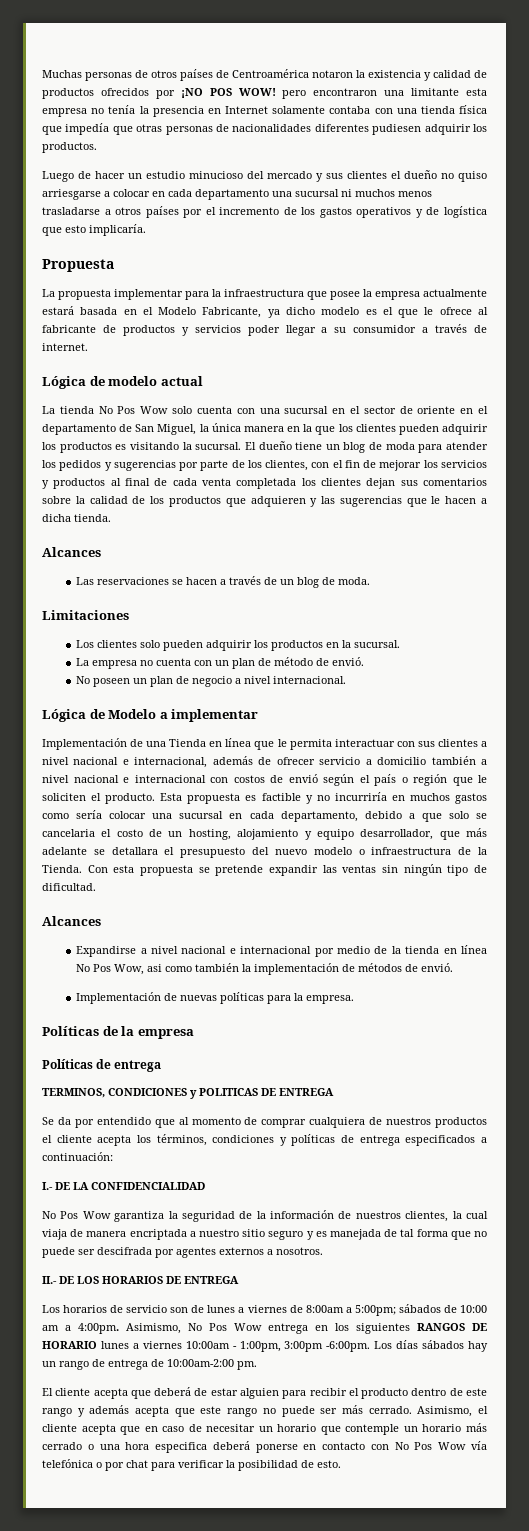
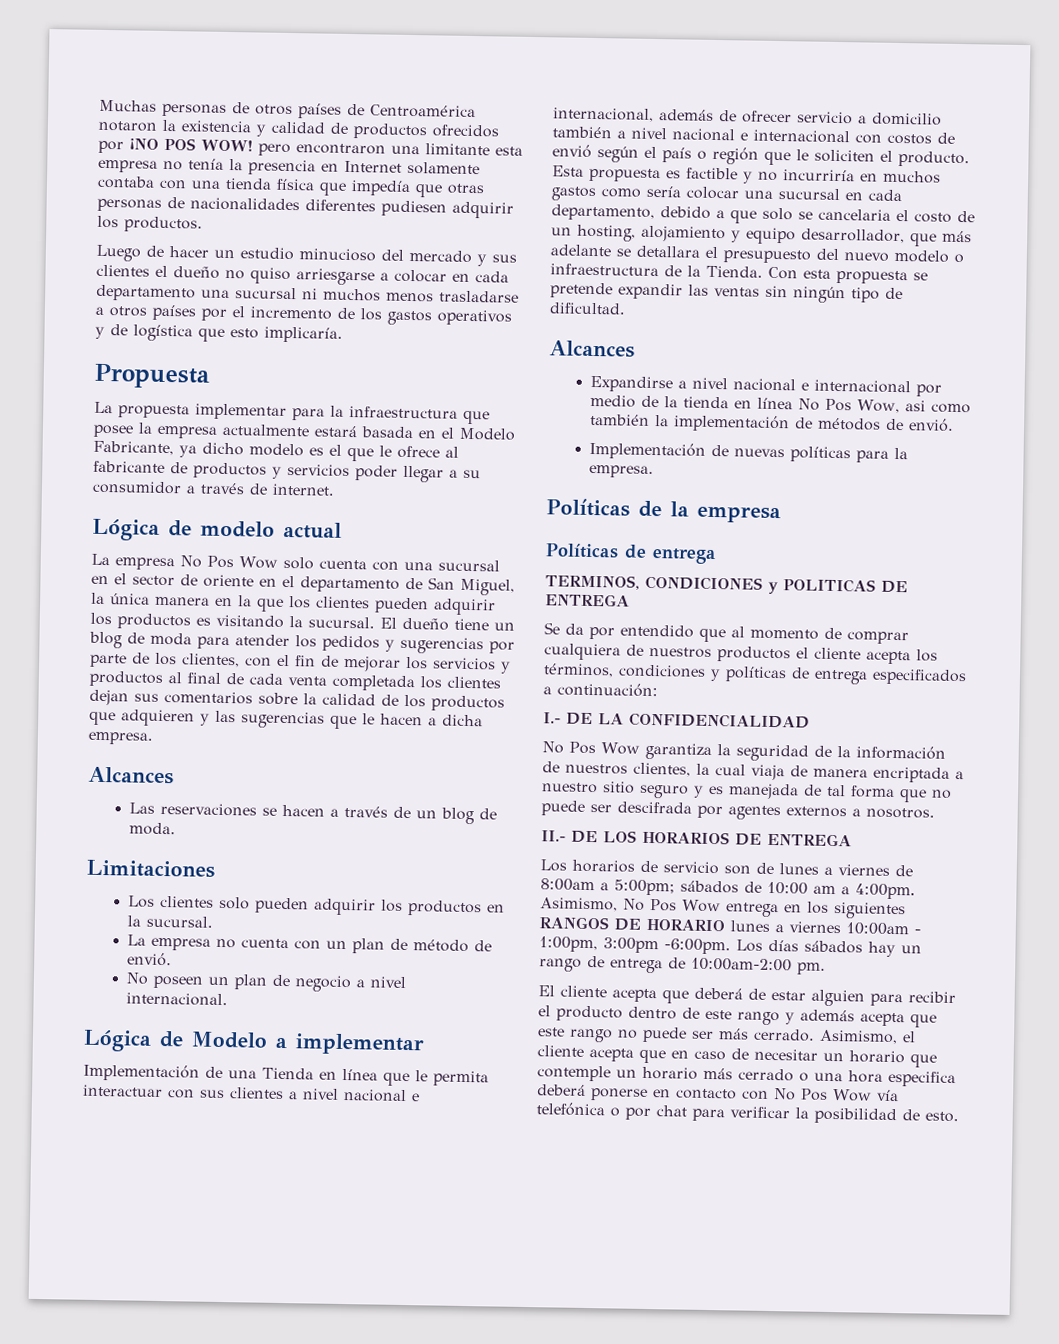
[59,406,94,414] tienda -> [115,557,175,571] empresa
[74,514,111,522] tienda. -> [88,731,153,745] empresa.

